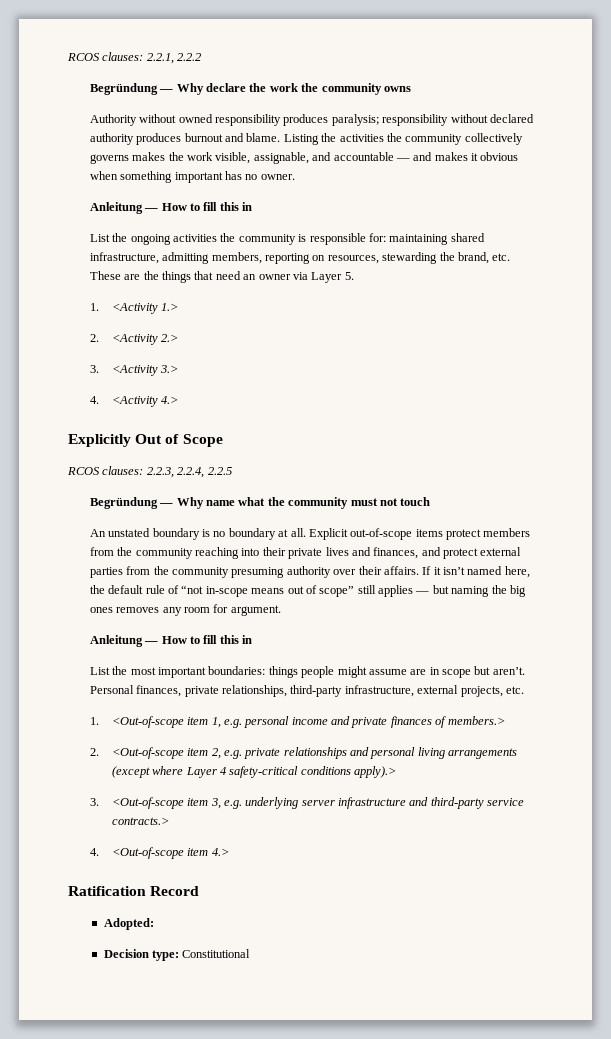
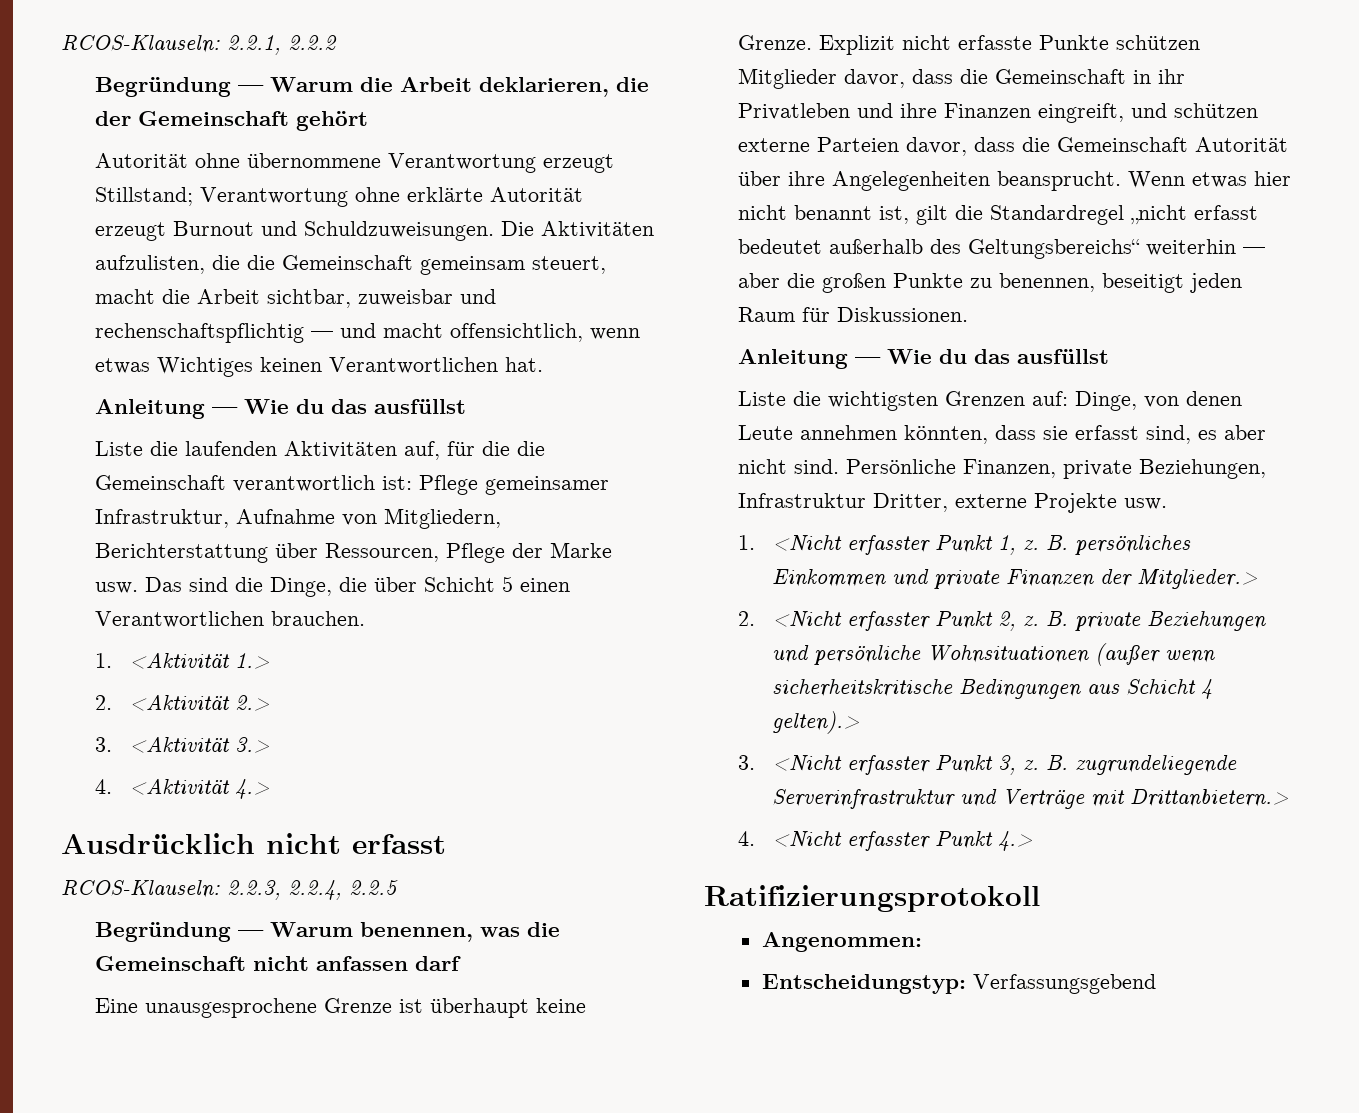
[67,52,144,61] RCOS clauses: -> [61,35,220,53] RCOS-Klauseln:
[176,83,411,95] [89,114,534,126] [89,133,523,145] [89,152,519,164] [89,171,295,183] [89,202,253,214] [89,233,485,245] [89,252,511,264] [89,271,354,283] [89,303,158,314] Why declare the work the community owns // Authority without owned responsibility produces paralysis; responsibility without declared authority produces burnout and blame. Listing the activities the community collectively governs makes the work visible, assignable, and accountable — and makes it obvious when something important has no owner. // Anleitung — How to fill this in // List the ongoing activities the community is responsible for: maintaining shared infrastructure, admitting members, reporting on resources, stewarding the brand, etc. These are the things that need an owner via Layer 5. // 1. <Activity -> [270,77,650,97] [95,111,369,131] [95,153,615,173] [95,187,584,207] [95,221,655,241] [95,255,607,275] [95,289,497,308] [95,323,641,343] [95,357,544,377] [95,399,467,419] [95,441,546,460] [95,475,610,495] [95,508,502,529] [95,542,613,563] [95,576,571,597] [95,611,366,628] [95,652,231,669] Warum die Arbeit deklarieren, die der Gemeinschaft gehört // Autorität ohne übernommene Verantwortung erzeugt Stillstand; Verantwortung ohne erklärte Autorität erzeugt Burnout und Schuldzuweisungen. Die Aktivitäten aufzulisten, die die Gemeinschaft gemeinsam steuert, macht die Arbeit sichtbar, zuweisbar und rechenschaftspflichtig — und macht offensichtlich, wenn etwas Wichtiges keinen Verantwortlichen hat. // Anleitung — Wie du das ausfüllst // Liste die laufenden Aktivitäten auf, für die die Gemeinschaft verantwortlich ist: Pflege gemeinsamer Infrastruktur, Aufnahme von Mitgliedern, Berichterstattung über Ressourcen, Pflege der Marke usw. Das sind die Dinge, die über Schicht 5 einen Verantwortlichen brauchen. // 1. <Aktivität
[111,334,158,345] <Activity -> [129,694,231,711] <Aktivität
[111,365,158,376] <Activity -> [129,736,231,753] <Aktivität
[111,396,179,407] [68,434,223,447] [67,466,144,475] <Activity 4.> // Explicitly Out of Scope // RCOS clauses: -> [129,778,271,799] [61,833,446,854] [61,880,220,898] <Aktivität 4.> // Ausdrücklich nicht erfasst // RCOS-Klauseln:
[176,497,431,509] [89,528,531,540] [89,547,522,559] [89,566,530,578] [89,585,526,597] [89,604,281,616] [89,635,253,647] [89,666,525,678] [89,685,524,697] [89,716,505,728] [89,747,518,759] [111,766,397,778] [89,797,525,809] [111,817,169,825] [89,847,229,859] [68,886,200,896] [103,918,154,930] [103,949,251,961] Why name what the community must not touch // An unstated boundary is no boundary at all. Explicit out-of-scope items protect members from the community reaching into their private lives and finances, and protect external parties from the community presuming authority over their affairs. If it isn’t named here, the default rule of “not in-scope means out of scope” still applies — but naming the big ones removes any room for argument. // Anleitung — How to fill this in // List the most important boundaries: things people might assume are in scope but aren’t. Personal finances, private relationships, third-party infrastructure, external projects, etc. // 1. <Out-of-scope item 1, e.g. personal income and private finances of members.> // 2. <Out-of-scope item 2, e.g. private relationships and personal living arrangements (except where Layer 4 safety-critical conditions apply).> // 3. <Out-of-scope item 3, e.g. underlying server infrastructure and third-party service contracts.> // 4. <Out-of-scope item 4.> // Ratification Record // Adopted: // Decision type: Constitutional -> [270,922,561,942] [95,956,462,971] [95,998,587,1018] [738,35,1201,55] [738,68,1186,89] [738,103,1259,123] [738,137,1289,156] [738,171,1292,191] [738,205,1259,225] [738,239,1266,259] [738,273,1243,293] [738,307,969,322] [738,349,1110,369] [738,391,1243,411] [738,425,1267,444] [738,459,1267,479] [738,493,1168,513] [738,535,1192,555] [772,569,1259,589] [738,611,1267,631] [772,643,1216,666] [772,679,1213,699] [772,711,861,734] [738,755,1238,775] [772,789,1290,809] [738,831,1034,851] [704,885,1040,912] [761,932,922,952] [761,974,1156,994] Warum benennen, was die Gemeinschaft nicht anfassen darf // Eine unausgesprochene Grenze ist überhaupt keine Grenze. Explizit nicht erfasste Punkte schützen Mitglieder davor, dass die Gemeinschaft in ihr Privatleben und ihre Finanzen eingreift, und schützen externe Parteien davor, dass die Gemeinschaft Autorität über ihre Angelegenheiten beansprucht. Wenn etwas hier nicht benannt ist, gilt die Standardregel „nicht erfasst bedeutet außerhalb des Geltungsbereichs“ weiterhin — aber die großen Punkte zu benennen, beseitigt jeden Raum für Diskussionen. // Anleitung — Wie du das ausfüllst // Liste die wichtigsten Grenzen auf: Dinge, von denen Leute annehmen könnten, dass sie erfasst sind, es aber nicht sind. Persönliche Finanzen, private Beziehungen, Infrastruktur Dritter, externe Projekte usw. // 1. <Nicht erfasster Punkt 1, z. B. persönliches Einkommen und private Finanzen der Mitglieder.> // 2. <Nicht erfasster Punkt 2, z. B. private Beziehungen und persönliche Wohnsituationen (außer wenn sicherheitskritische Bedingungen aus Schicht 4 gelten).> // 3. <Nicht erfasster Punkt 3, z. B. zugrundeliegende Serverinfrastruktur und Verträge mit Drittanbietern.> // 4. <Nicht erfasster Punkt 4.> // Ratifizierungsprotokoll // Angenommen: // Entscheidungstyp: Verfassungsgebend

